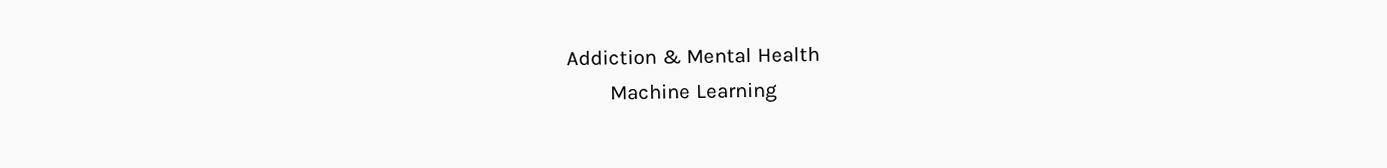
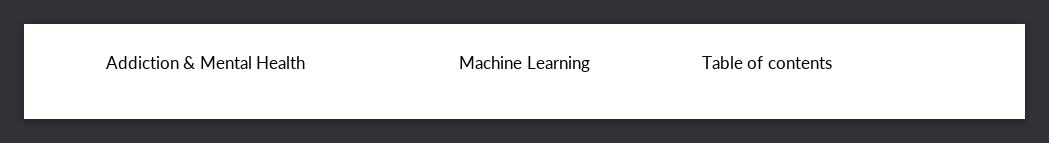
(778, 92) none -> [702,56,832,69] // Table of contents

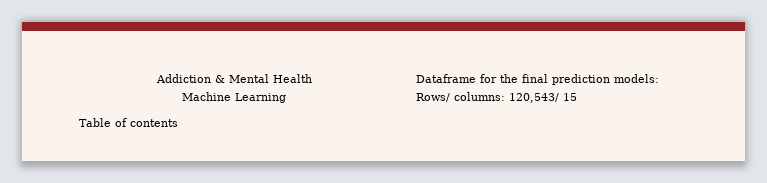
(832, 63) none -> [416,74,659,85] [416,92,577,103] // Dataframe for the final prediction models: // Rows/ columns: 120,543/ 15

